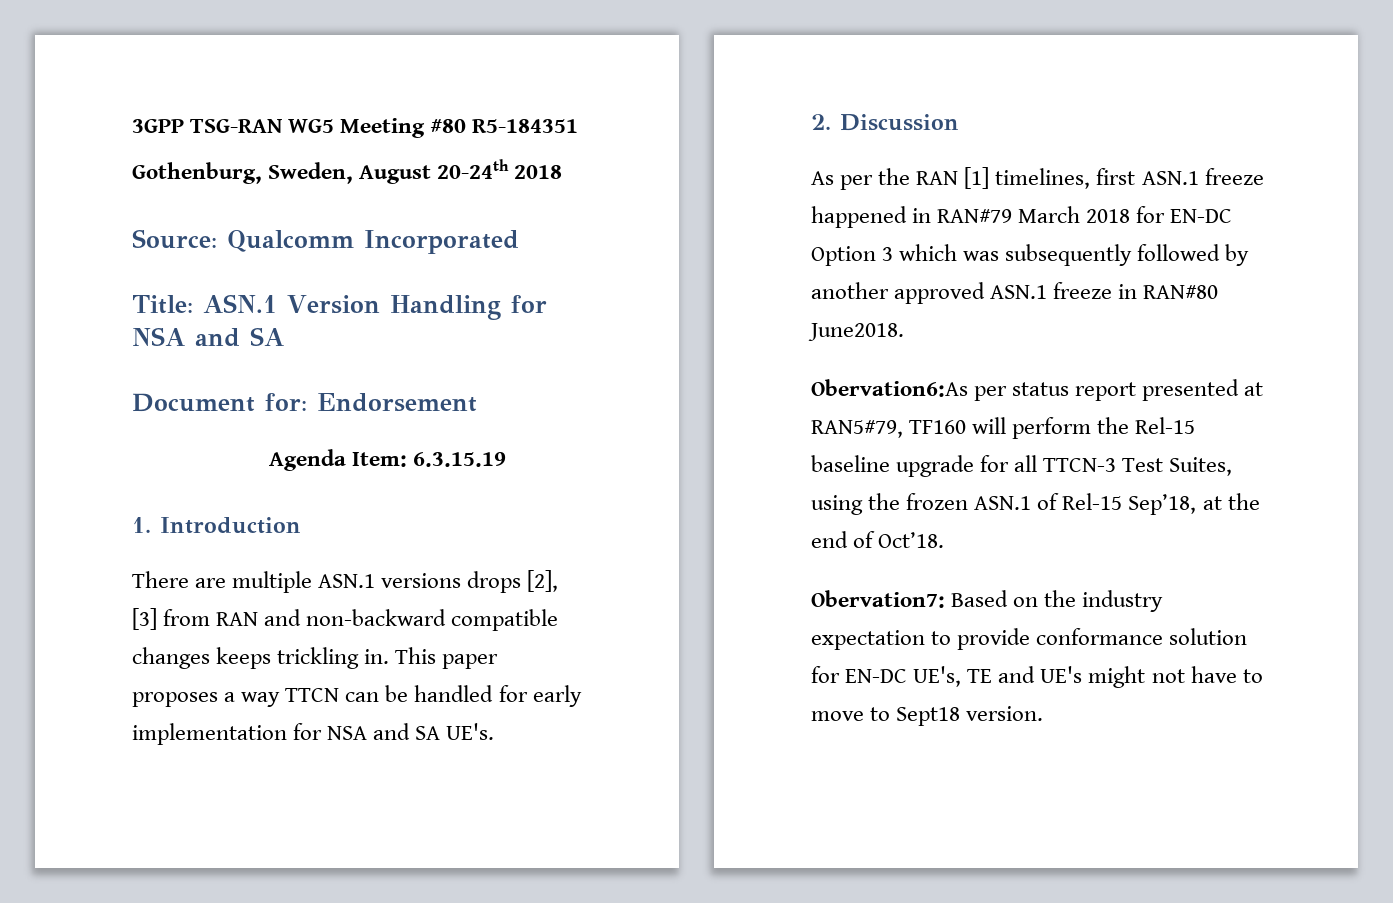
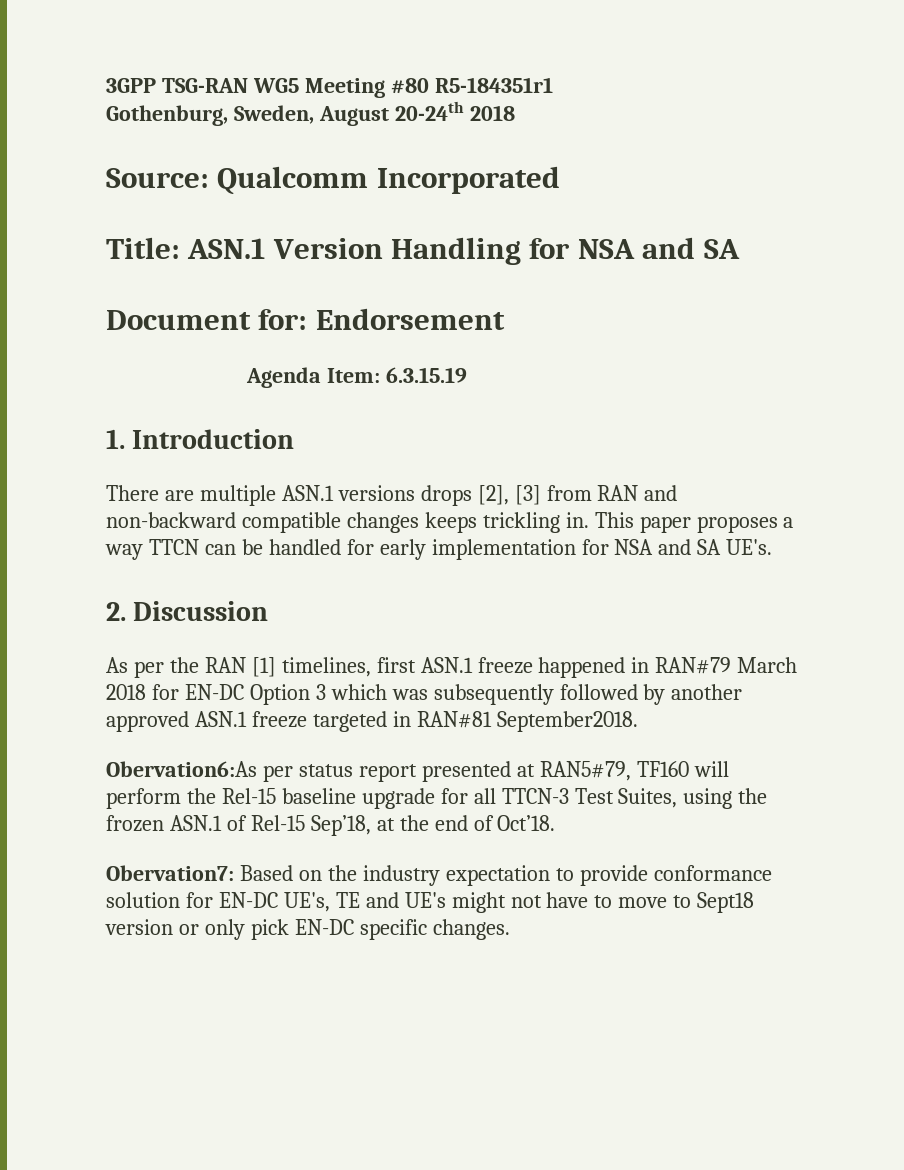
[472,119,579,133] R5-184351 -> [434,77,553,93] R5-184351r1
[1118,284,1219,299] [808,323,904,341] in RAN#80 June2018. -> [312,711,638,732] targeted in RAN#81 September2018.
[966,706,1044,721] version. -> [105,919,510,940] version or only pick EN-DC specific changes.

